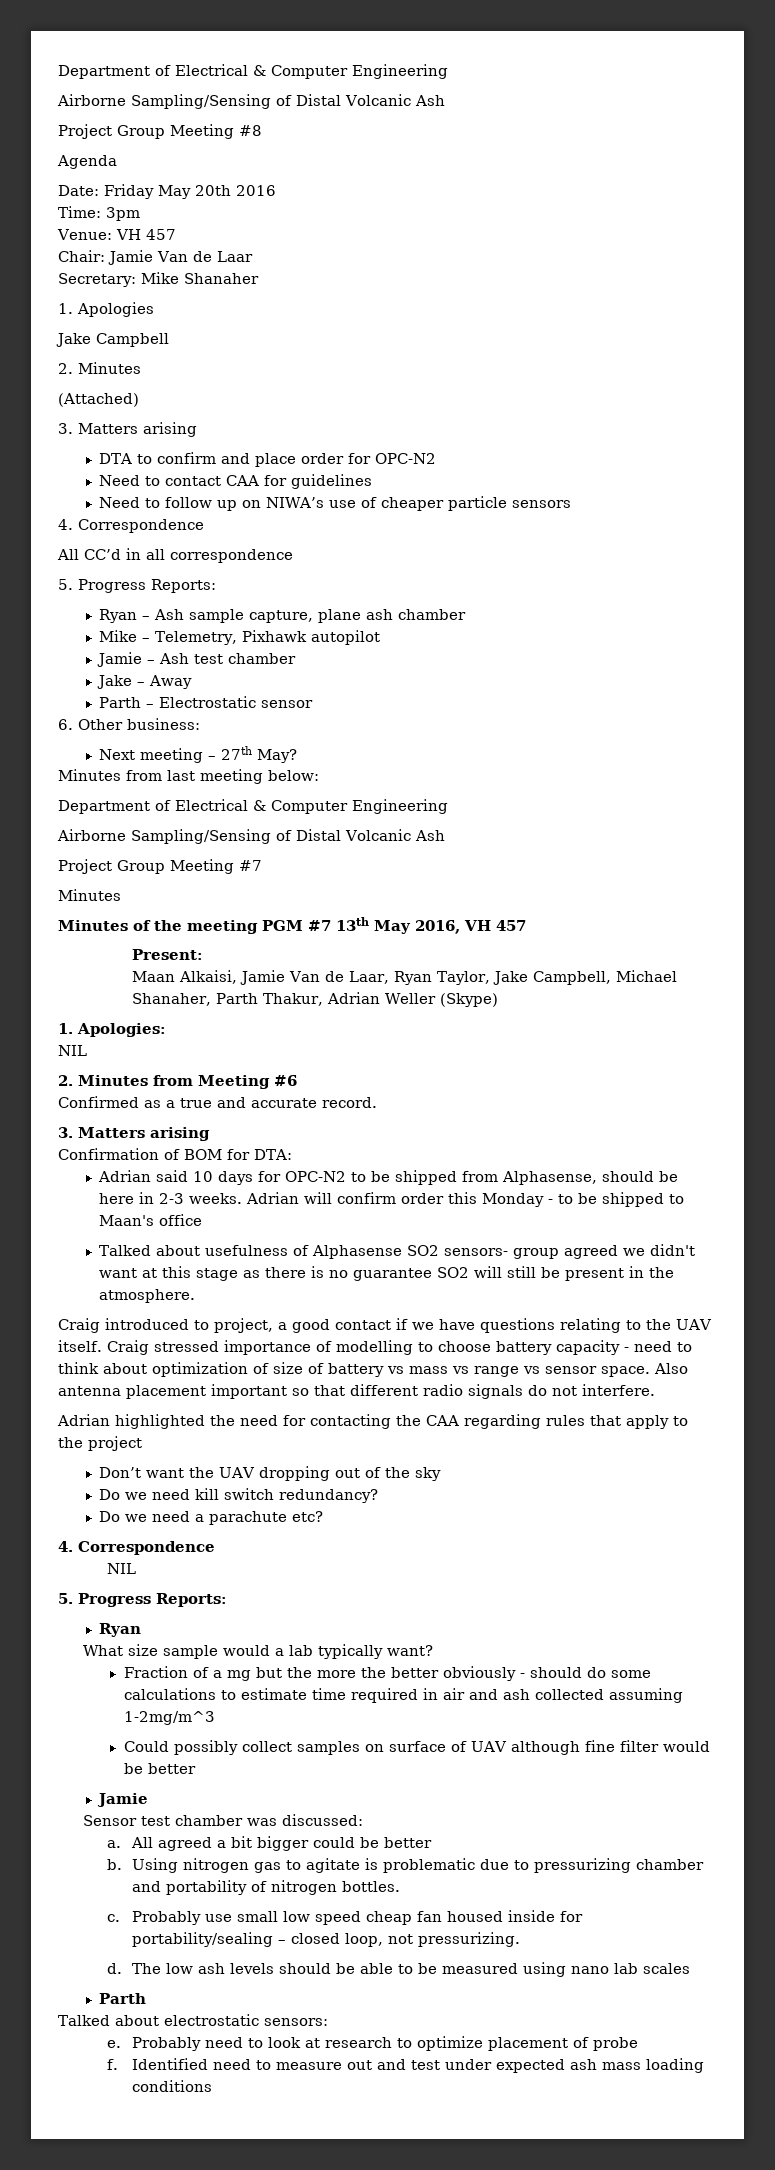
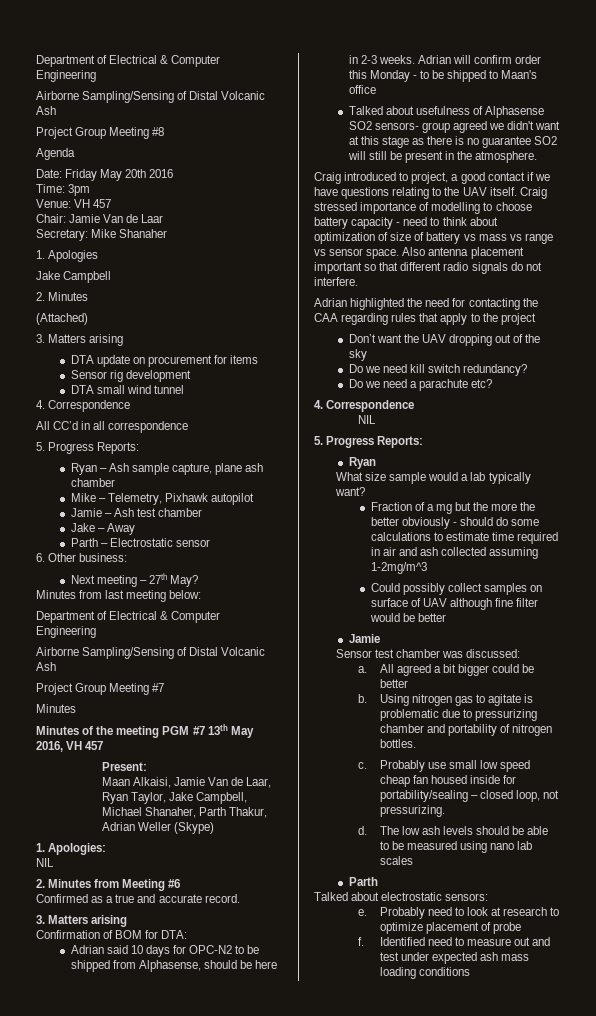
[137,452,437,467] [99,474,373,489] [99,496,572,511] to confirm and place order for OPC-N2 // Need to contact CAA for guidelines // Need to follow up on NIWA’s use of cheaper particle sensors -> [96,355,259,367] [70,370,191,382] [70,385,184,394] update on procurement for items // Sensor rig development // DTA small wind tunnel

